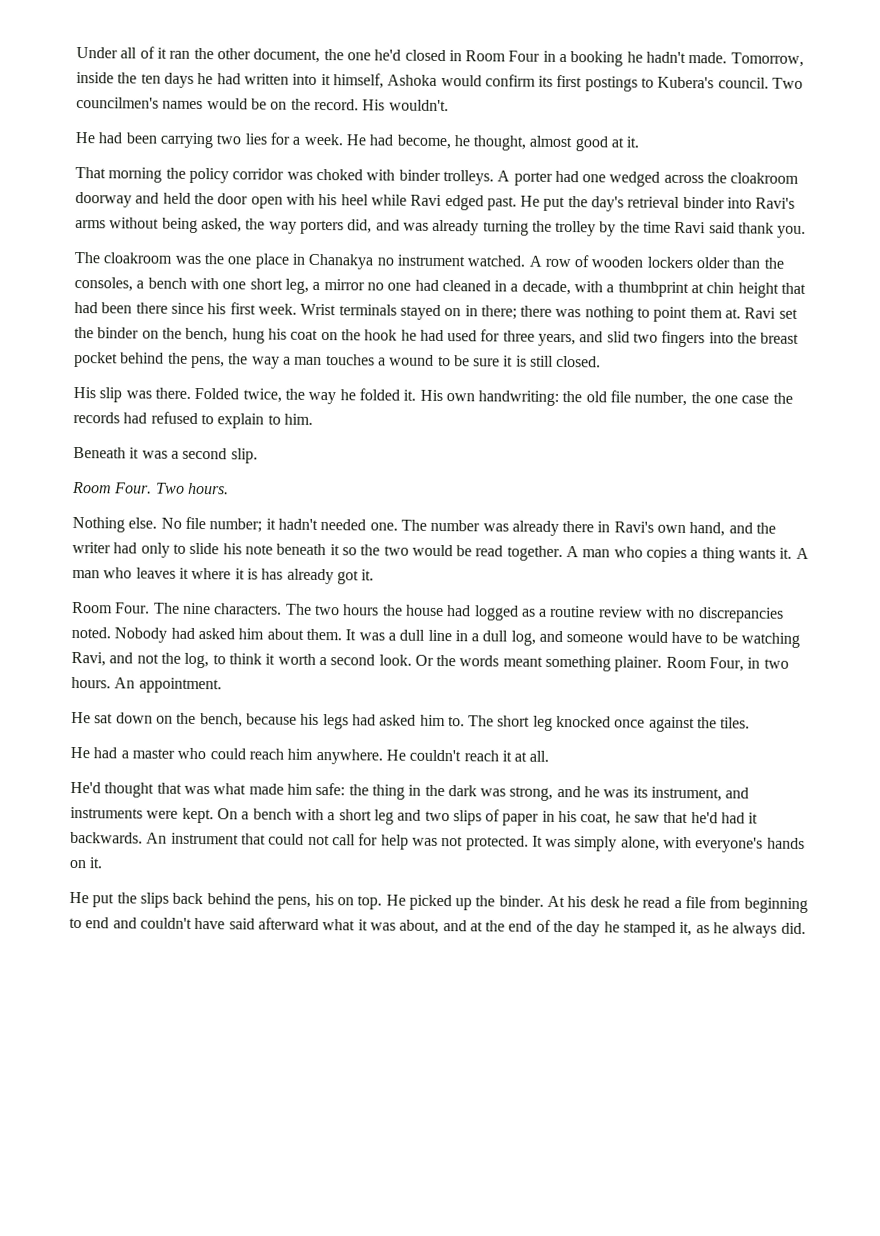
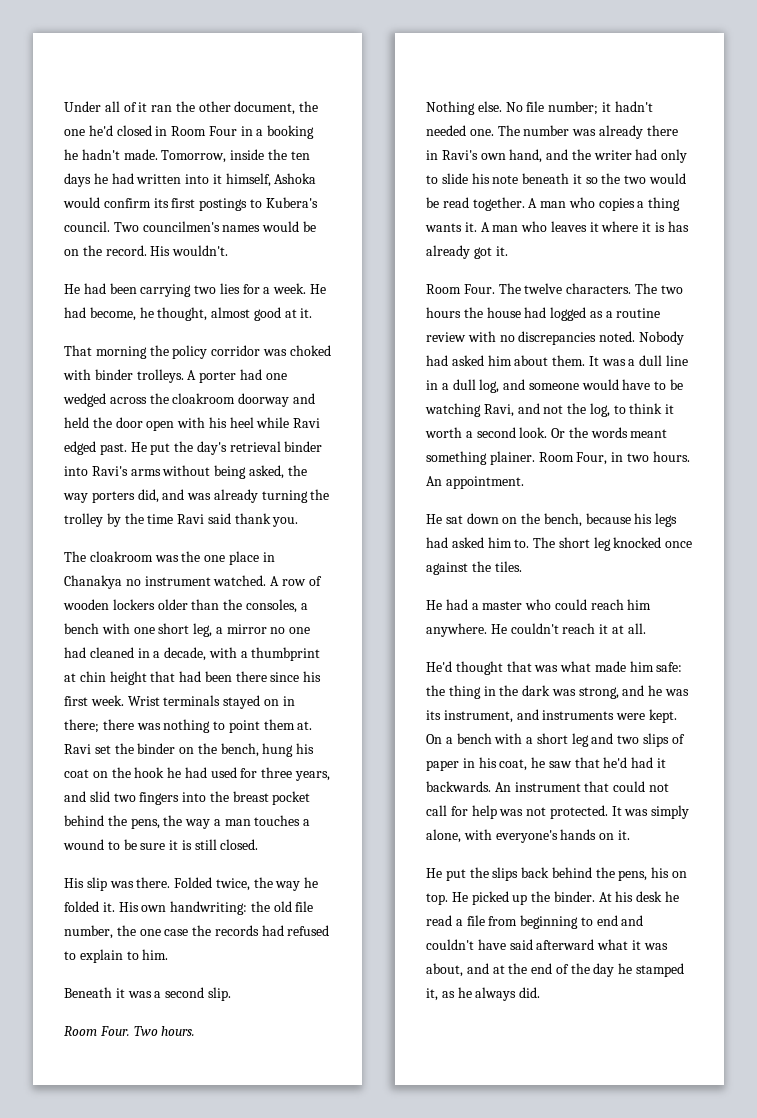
[182,602,211,615] nine -> [524,283,563,294] twelve

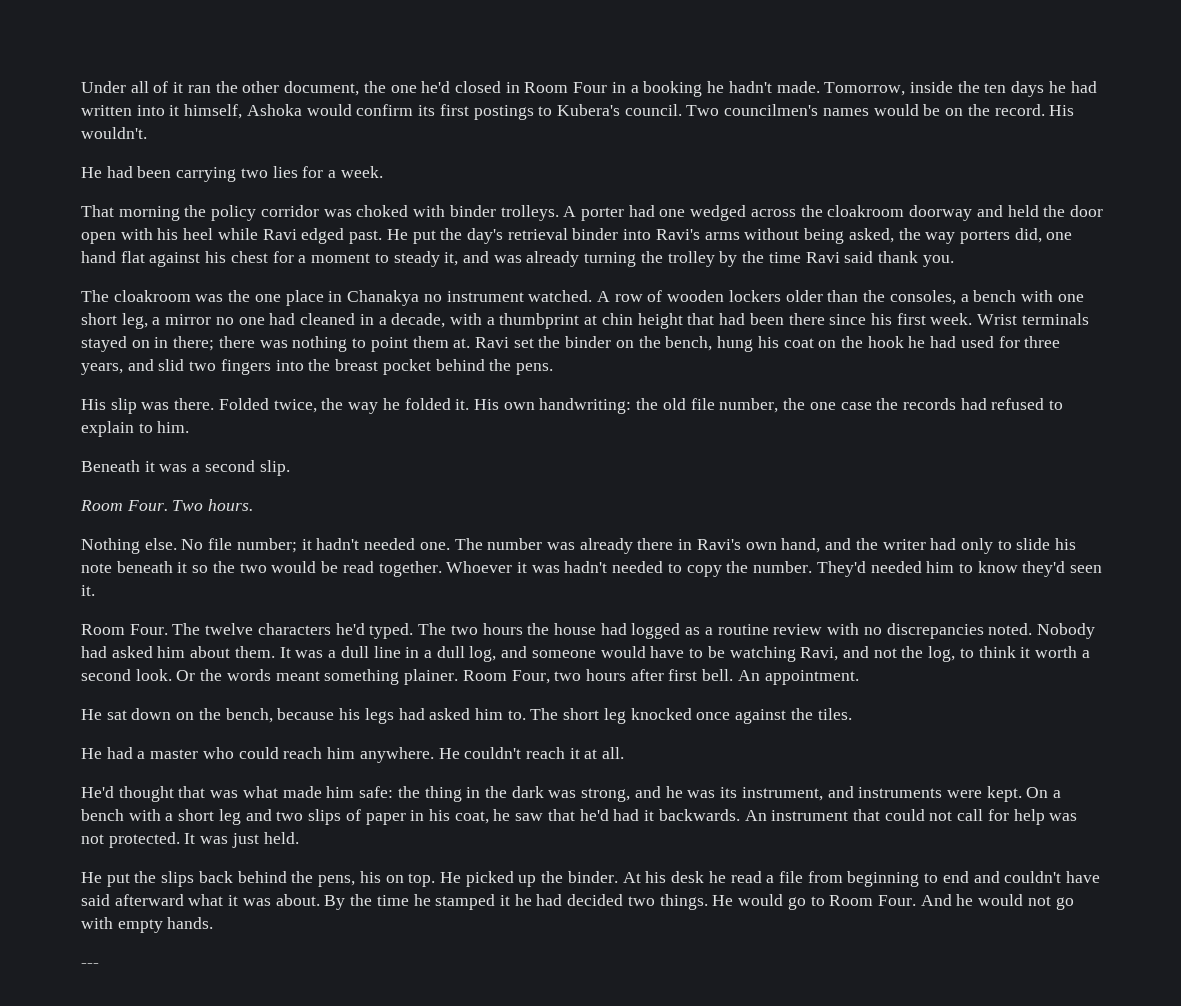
[310,284,327,294] [64,307,313,321] He had become, he thought, almost good at it. -> (383, 172) none
(159, 496) none -> [1046,232,1073,240] [81,251,459,267] one hand flat against his chest for a moment to steady it,
[130,815,311,829] [63,839,259,850] pens, the way a man touches a wound to be sure it is still closed. -> [515,363,553,375] pens.
[528,197,681,211] [425,221,689,232] [426,245,492,259] A man who copies a thing wants it. A man who leaves it where it is has already got -> [446,561,1103,577] Whoever it was hadn't needed to copy the number. They'd needed him to know they'd seen
[566,283,632,294] characters. -> [257,623,414,639] characters he'd typed.
[611,451,690,462] in two hours. -> [554,669,734,681] two hours after first bell.
[651,805,690,819] [426,829,630,843] simply alone, with everyone's hands on it. -> [231,832,299,848] just held.
[426,963,685,977] [426,987,541,1001] about, and at the end of the day he stamped it, as he always did. -> [275,894,1074,910] [81,917,214,933] [81,963,99,968] about. By the time he stamped it he had decided two things. He would go to Room Four. And he would not go with empty hands. // ---

